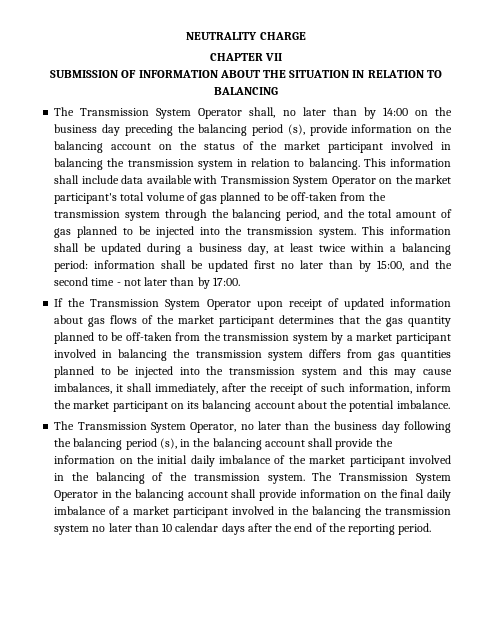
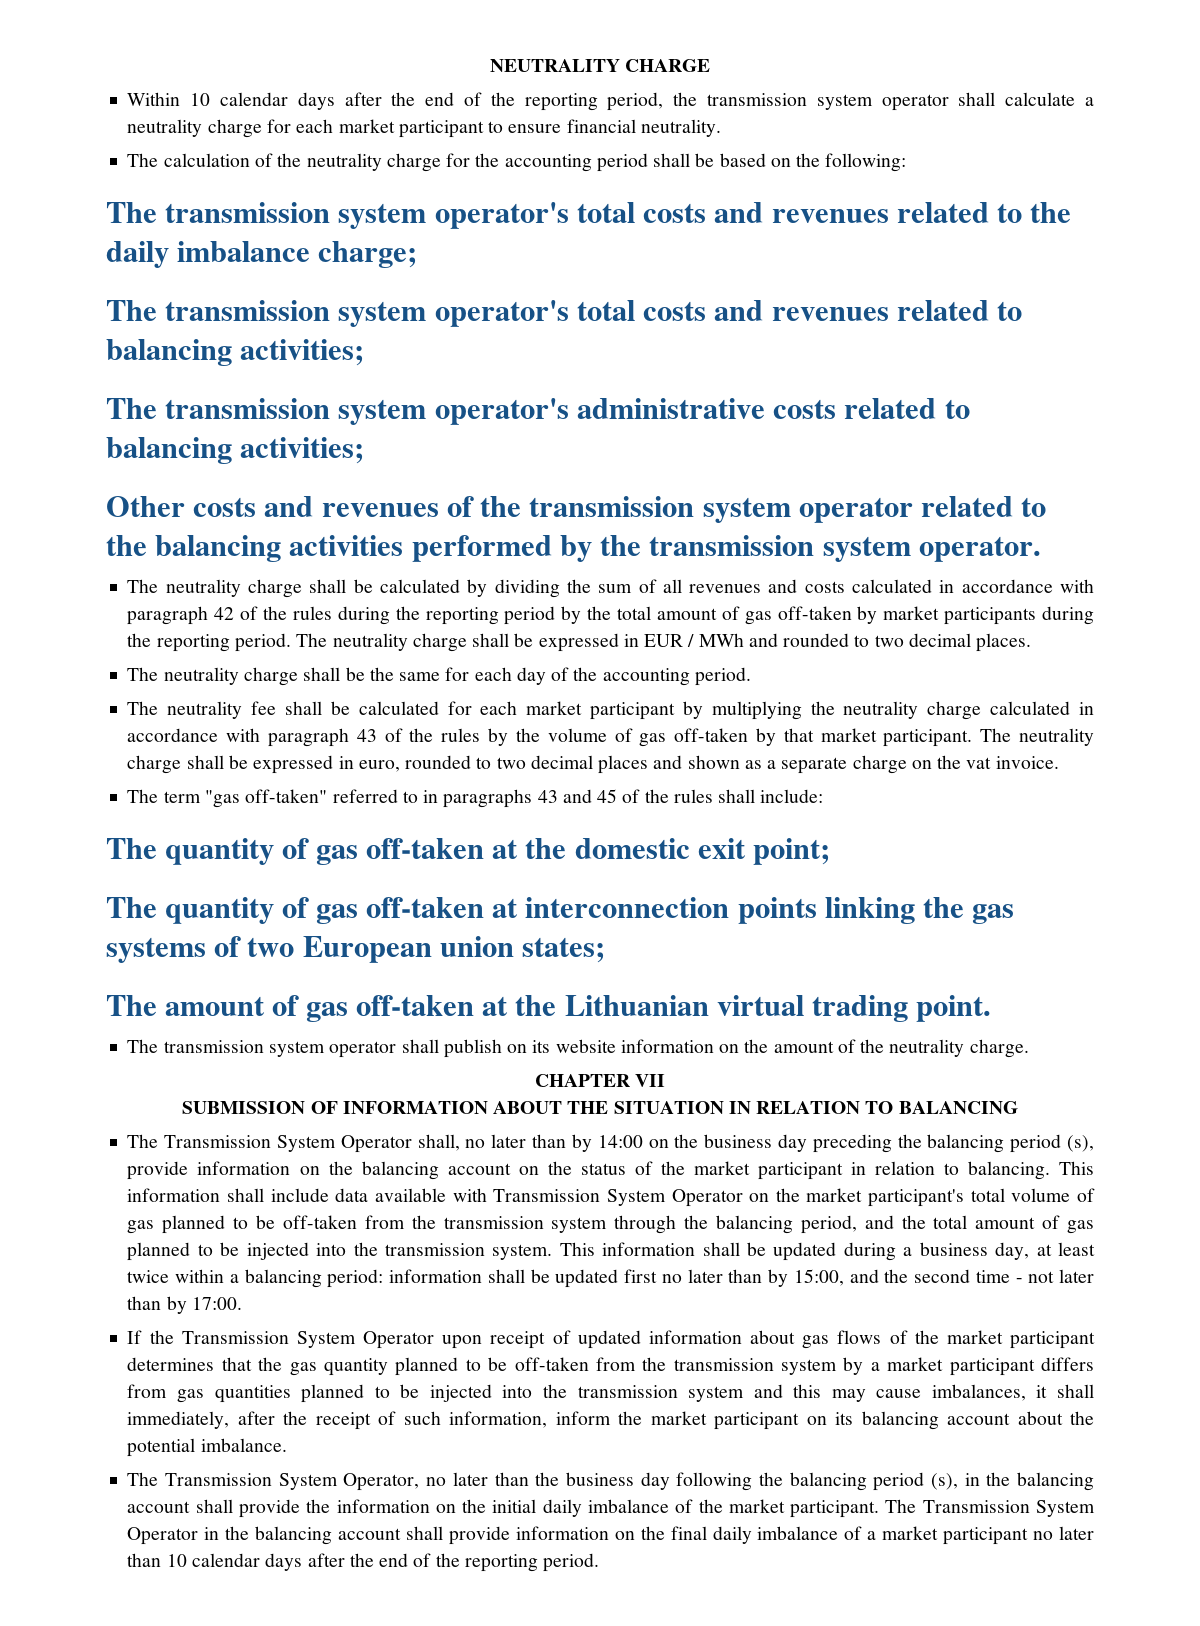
(306, 36) none -> [127,92,1094,111] [127,119,721,138] [127,153,907,172] [106,202,1072,229] [106,241,418,268] [106,300,1023,327] [106,339,365,366] [106,398,970,425] [106,437,365,464] [106,496,1047,523] [106,535,1041,562] [127,579,1094,598] [127,606,1094,625] [127,633,1032,652] [127,667,751,686] [127,701,1094,720] [127,728,1094,747] [127,755,1059,774] [127,789,824,808] [106,838,831,865] [106,897,1015,924] [106,936,606,963] [106,995,992,1022] [127,1039,1029,1058] // Within 10 calendar days after the end of the reporting period, the transmission system operator shall calculate a neutrality charge for each market participant to ensure financial neutrality. // The calculation of the neutrality charge for the accounting period shall be based on the following: // The transmission system operator's total costs and revenues related to the daily imbalance charge; // The transmission system operator's total costs and revenues related to balancing activities; // The transmission system operator's administrative costs related to balancing activities; // Other costs and revenues of the transmission system operator related to the balancing activities performed by the transmission system operator. // The neutrality charge shall be calculated by dividing the sum of all revenues and costs calculated in accordance with paragraph 42 of the rules during the reporting period by the total amount of gas off-taken by market participants during the reporting period. The neutrality charge shall be expressed in EUR / MWh and rounded to two decimal places. // The neutrality charge shall be the same for each day of the accounting period. // The neutrality fee shall be calculated for each market participant by multiplying the neutrality charge calculated in accordance with paragraph 43 of the rules by the volume of gas off-taken by that market participant. The neutrality charge shall be expressed in euro, rounded to two decimal places and shown as a separate charge on the vat invoice. // The term "gas off-taken" referred to in paragraphs 43 and 45 of the rules shall include: // The quantity of gas off-taken at the domestic exit point; // The quantity of gas off-taken at interconnection points linking the gas systems of two European union states; // The amount of gas off-taken at the Lithuanian virtual trading point. // The transmission system operator shall publish on its website information on the amount of the neutrality charge.
[391,141,451,150] [54,158,233,170] involved in balancing the transmission system -> (843, 1171) none
[54,349,303,361] involved in balancing the transmission system -> (1035, 1367) none
[349,455,451,467] [54,472,305,484] participant involved in the balancing of the transmission system. -> [790,1500,880,1518] participant.
[232,506,451,518] [54,525,90,535] involved in the balancing the transmission system -> (1029, 1536) none

